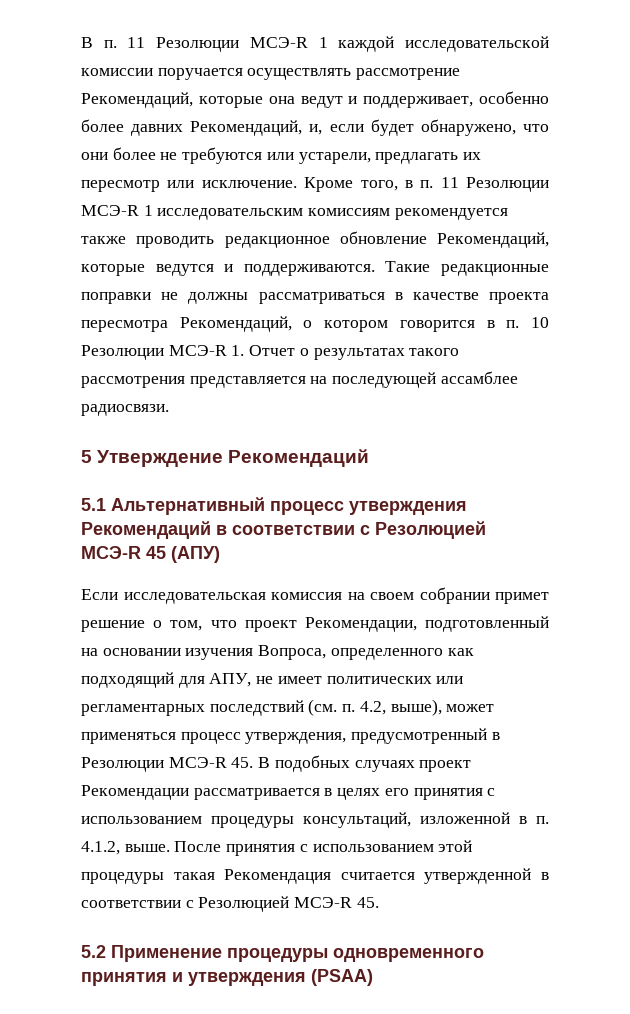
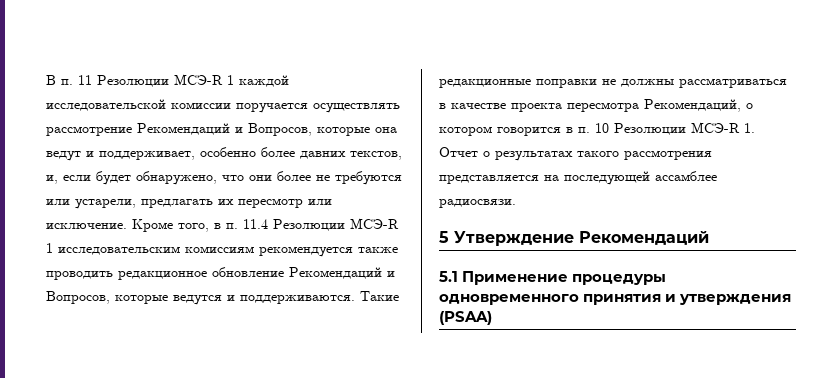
[81,92,193,108] Рекомендаций, -> [137,123,312,136] Рекомендаций и Вопросов,
[190,120,303,136] Рекомендаций, -> [350,151,402,160] текстов,
[440,177,459,188] 11 -> [243,219,268,229] 11.4
[437,232,549,248] Рекомендаций, -> [289,267,395,279] [46,291,110,304] Рекомендаций и Вопросов,
[111,497,467,515] [81,521,486,539] [81,546,220,563] [81,587,549,604] [81,616,549,632] [81,645,474,660] [81,672,464,688] [81,699,495,716] [81,728,500,744] [81,755,472,772] [81,785,496,800] [81,812,549,828] [81,840,473,856] [81,868,549,884] [81,896,379,912] [81,945,106,958] Альтернативный процесс утверждения Рекомендаций в соответствии с Резолюцией МСЭ-R 45 (АПУ) // Если исследовательская комиссия на своем собрании примет решение о том, что проект Рекомендации, подготовленный на основании изучения Вопроса, определенного как подходящий для АПУ, не имеет политических или регламентарных последствий (см. п. 4.2, выше), может применяться процесс утверждения, предусмотренный в Резолюции МСЭ-R 45. В подобных случаях проект Рекомендации рассматривается в целях его принятия с использованием процедуры консультаций, изложенной в п. 4.1.2, выше. После принятия с использованием этой процедуры такая Рекомендация считается утвержденной в соответствии с Резолюцией МСЭ-R 45. // 5.2 -> (458, 276) none

